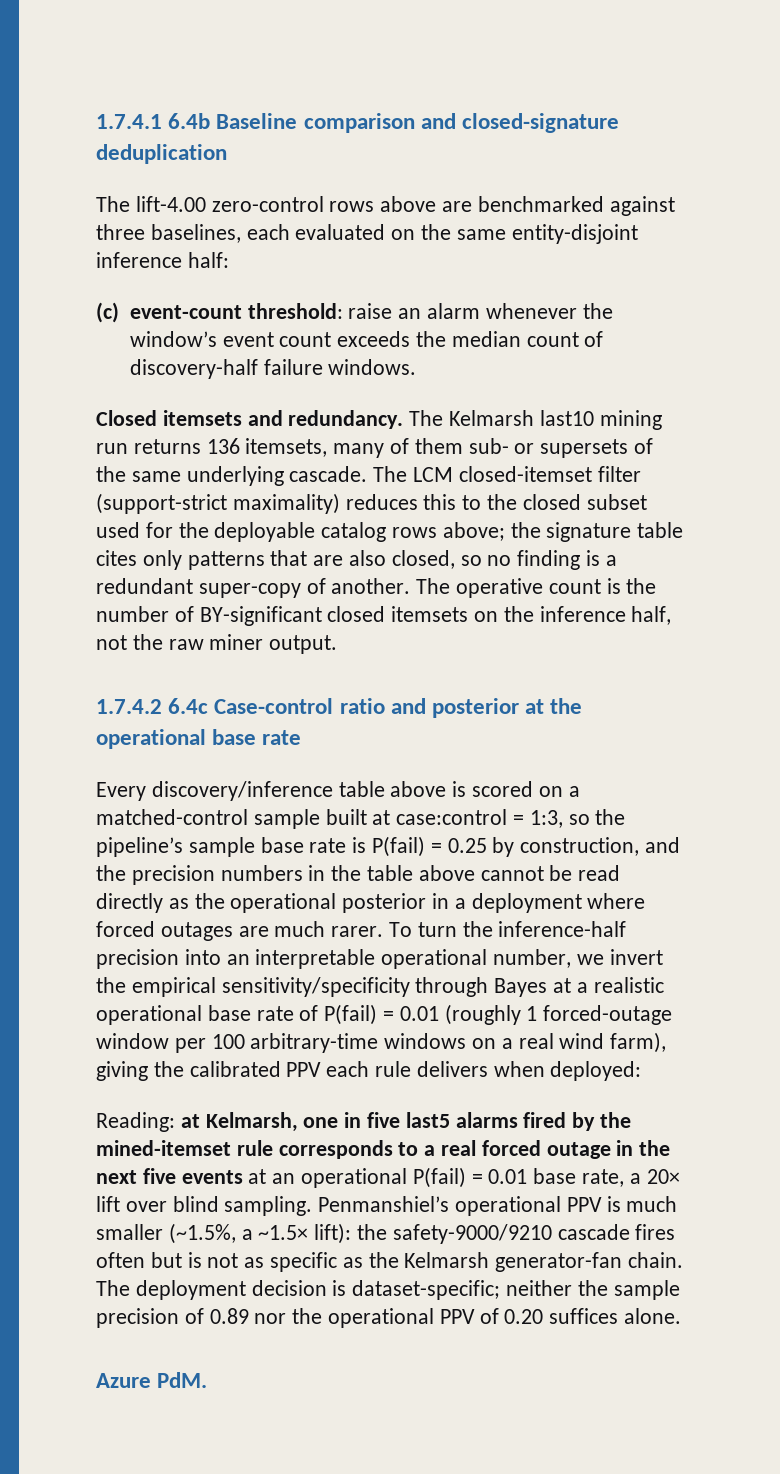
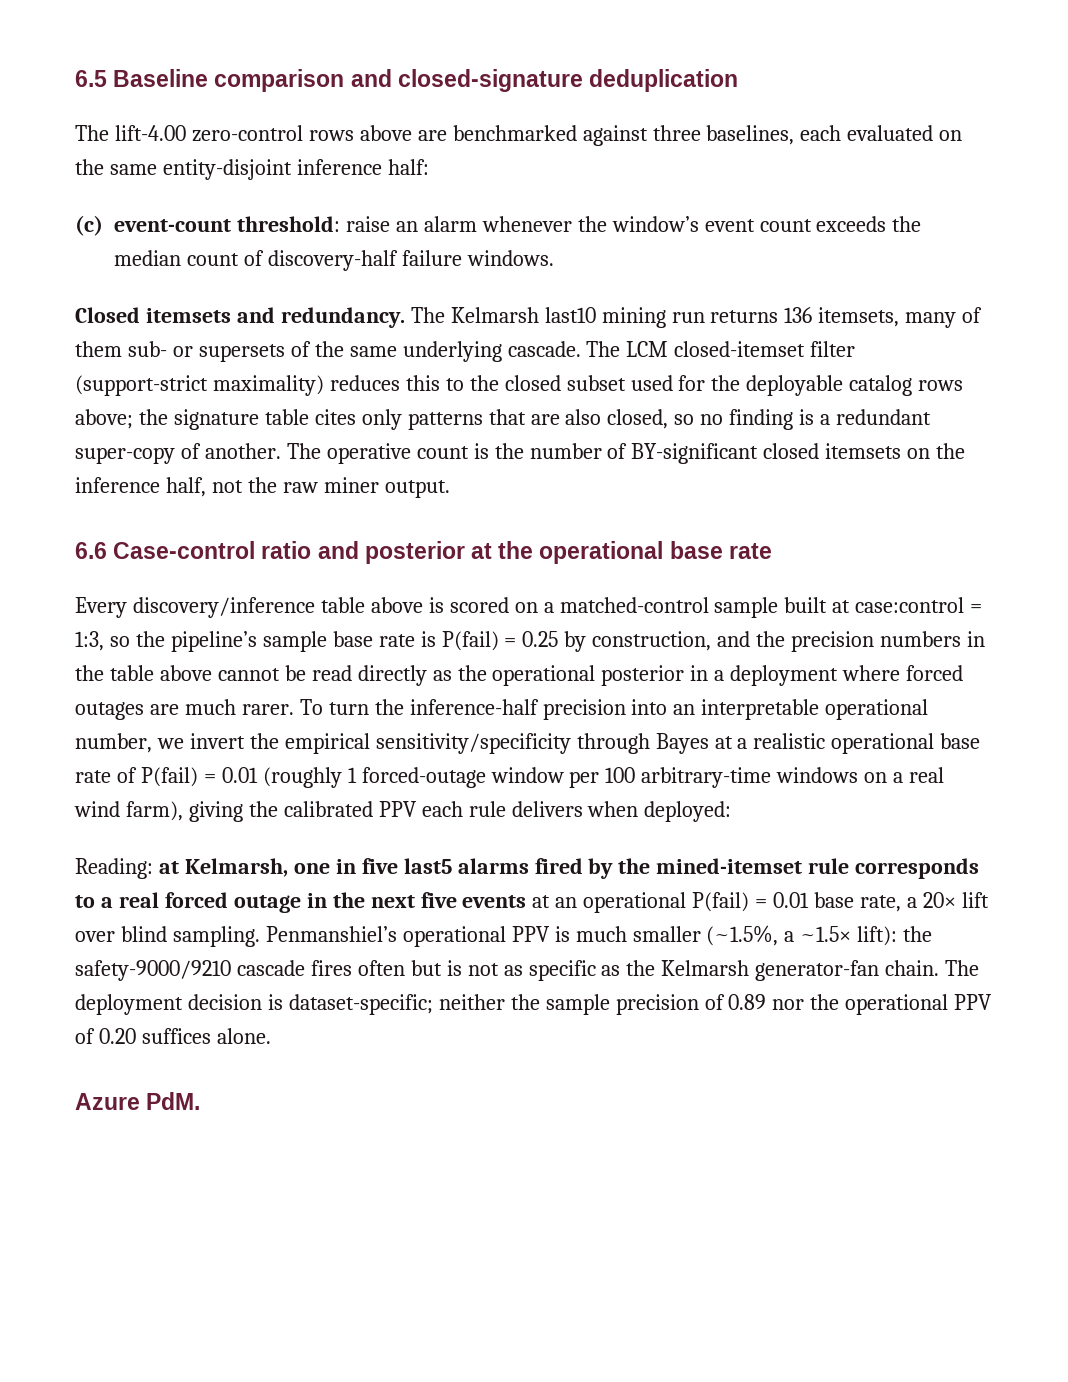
[96,113,211,129] 1.7.4.1 6.4b -> [75,70,107,87] 6.5
[96,698,209,714] 1.7.4.2 6.4c -> [75,542,107,559] 6.6

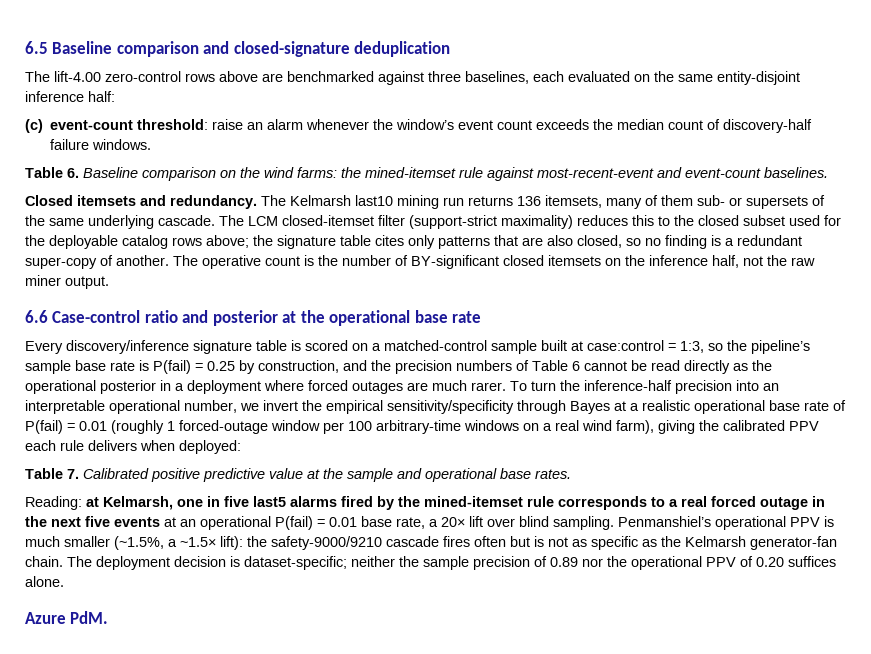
(554, 258) none -> [25,167,828,181] // Table 6. Baseline comparison on the wind farms: the mined-itemset rule against most-recent-event and event-count baselines.
[320,597,423,613] table above -> [193,340,287,354] signature table
[966,631,985,647] [75,665,212,681] in the table above -> [516,360,580,371] of Table 6
(732, 811) none -> [25,468,571,482] // Table 7. Calibrated positive predictive value at the sample and operational base rates.

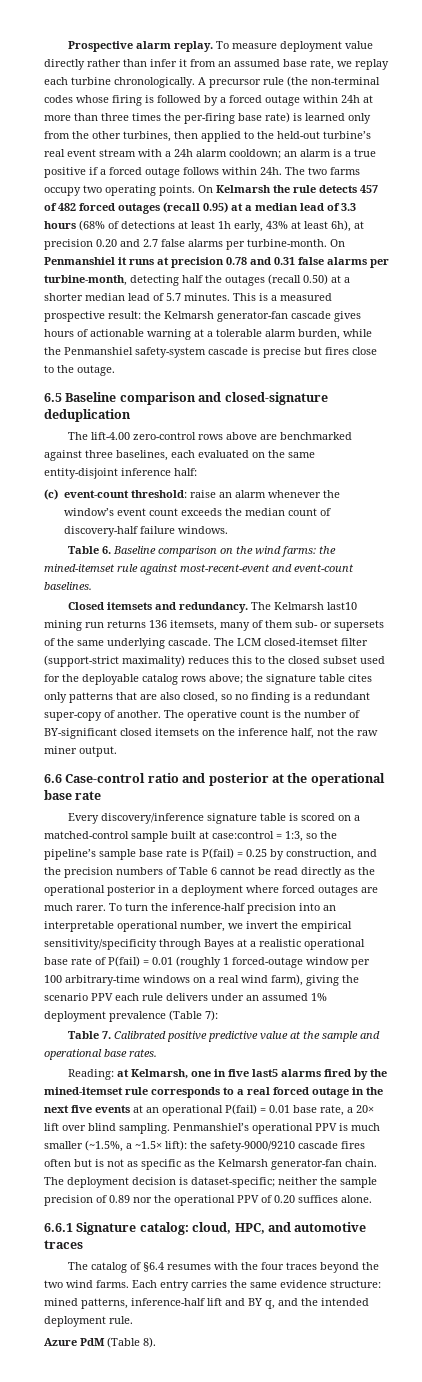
(25, 47) none -> [67,41,373,52] [44,59,389,70] [44,76,380,88] [44,95,373,106] [44,112,371,124] [44,131,371,142] [44,149,376,159] [44,167,360,178] [44,185,378,196] [44,202,356,214] [44,220,364,232] [44,239,345,250] [44,257,389,268] [44,274,350,286] [44,293,332,301] [44,311,361,322] [44,329,372,340] [44,347,377,358] [44,365,115,376] Prospective alarm replay. To measure deployment value directly rather than infer it from an assumed base rate, we replay each turbine chronologically. A precursor rule (the non-terminal codes whose firing is followed by a forced outage within 24h at more than three times the per-firing base rate) is learned only from the other turbines, then applied to the held-out turbine’s real event stream with a 24h alarm cooldown; an alarm is a true positive if a forced outage follows within 24h. The two farms occupy two operating points. On Kelmarsh the rule detects 457 of 482 forced outages (recall 0.95) at a median lead of 3.3 hours (68% of detections at least 1h early, 43% at least 6h), at precision 0.20 and 2.7 false alarms per turbine-month. On Penmanshiel it runs at precision 0.78 and 0.31 false alarms per turbine-month, detecting half the outages (recall 0.50) at a shorter median lead of 5.7 minutes. This is a measured prospective result: the Kelmarsh generator-fan cascade gives hours of actionable warning at a tolerable alarm burden, while the Penmanshiel safety-system cascade is precise but fires close to the outage. //
[723,420,785,431] calibrated -> [44,993,88,1001] scenario
[140,440,241,454] when deployed: -> [211,993,327,1001] [44,1010,218,1022] under an assumed 1% deployment prevalence (Table 7):
[25,611,109,624] Azure PdM. -> [44,1222,367,1235] [44,1240,83,1249] [67,1262,379,1273] [44,1280,381,1291] [44,1298,369,1309] [44,1316,133,1327] [44,1337,156,1348] 6.6.1 Signature catalog: cloud, HPC, and automotive traces // The catalog of §6.4 resumes with the four traces beyond the two wind farms. Each entry carries the same evidence structure: mined patterns, inference-half lift and BY q, and the intended deployment rule. // Azure PdM (Table 8).

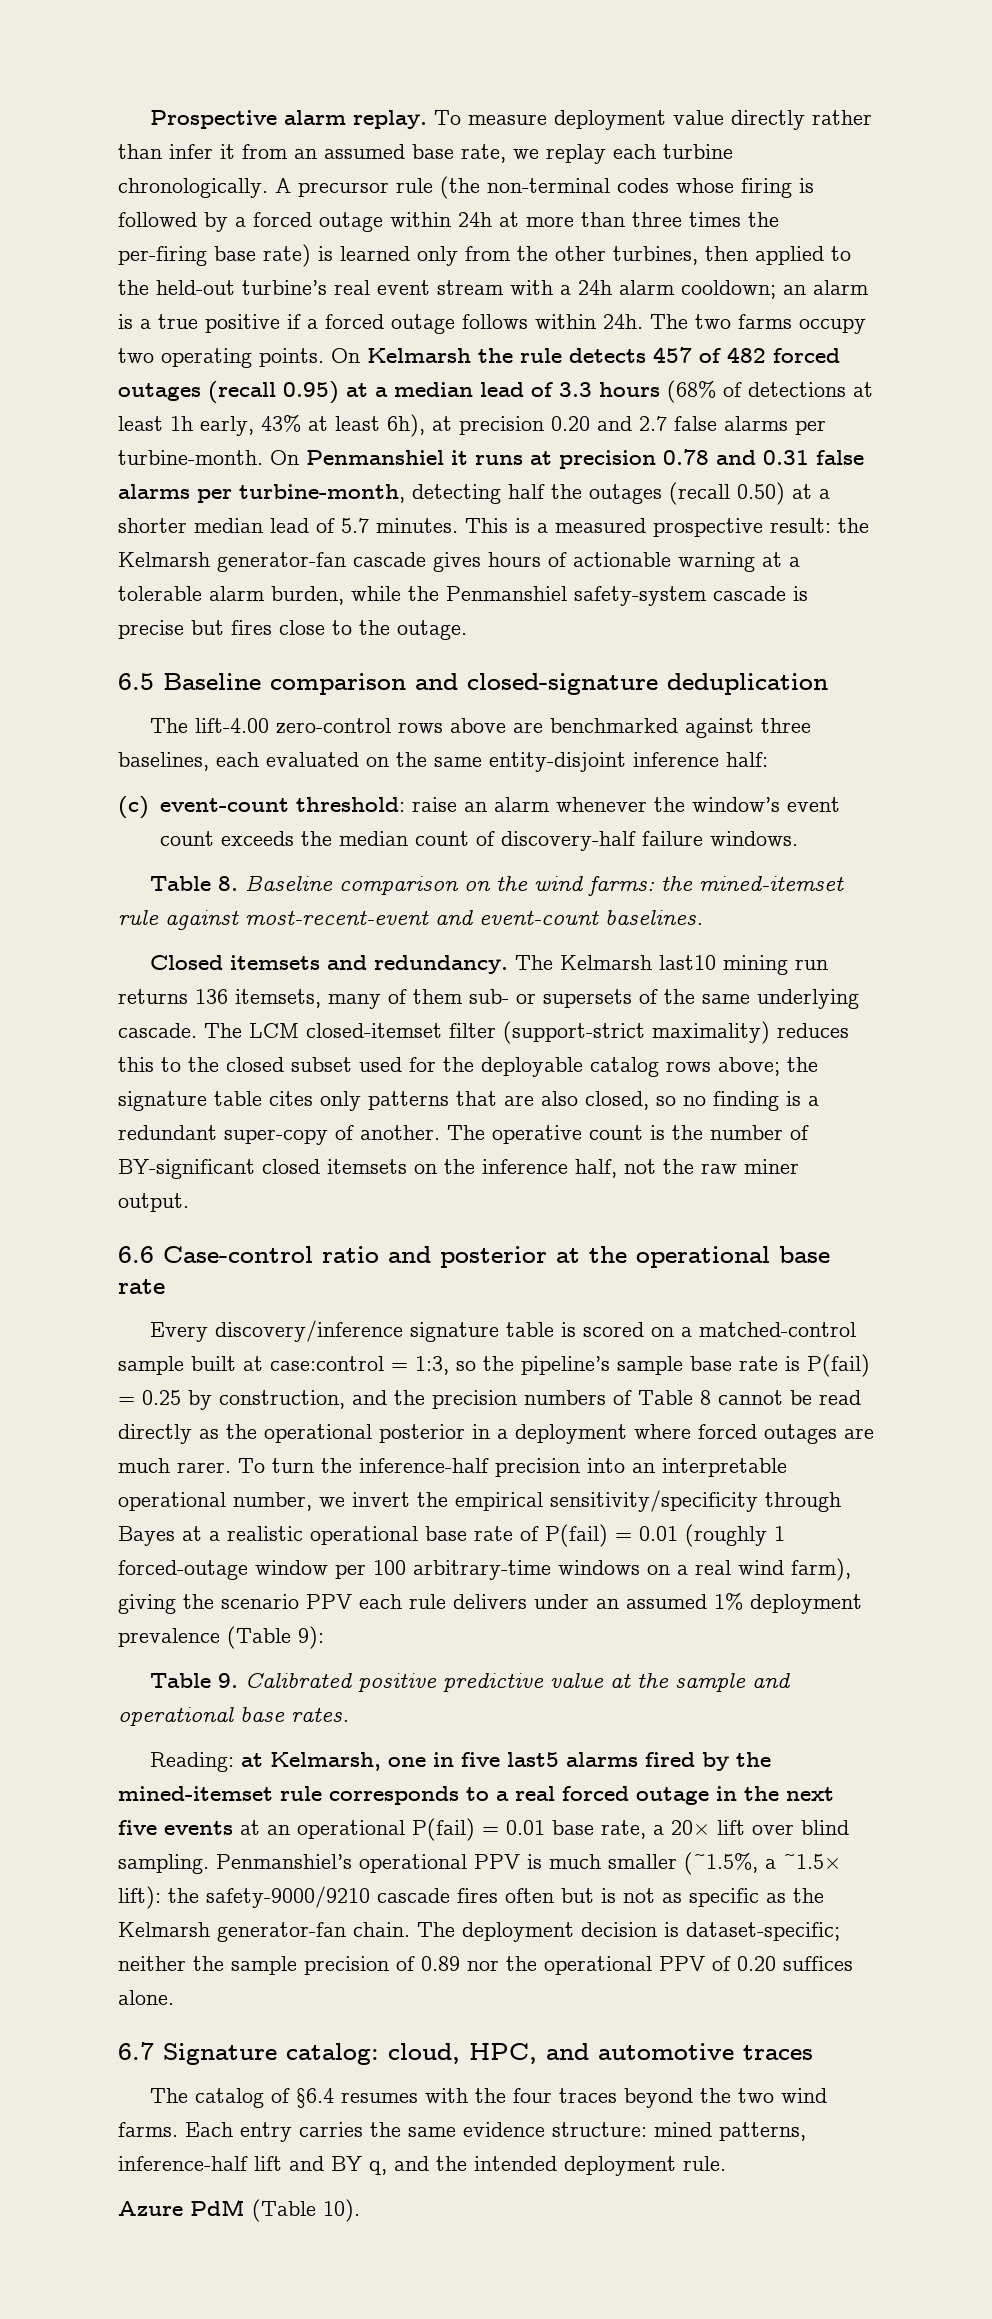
[101,546,111,554] 6. -> [218,876,239,891] 8.
[211,867,217,875] 6 -> [700,1390,711,1405] 8
[205,1010,218,1021] [67,1031,111,1039] 7): // Table 7. -> [298,1626,324,1649] [150,1673,239,1688] 9): // Table 9.
[44,1223,73,1232] 6.6.1 -> [118,2042,154,2060] 6.7
[143,1337,156,1348] 8). -> [323,2199,360,2222] 10).

